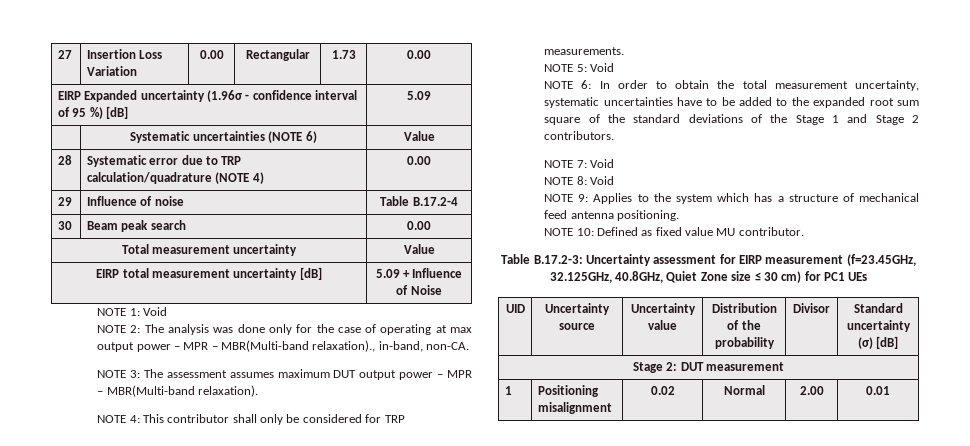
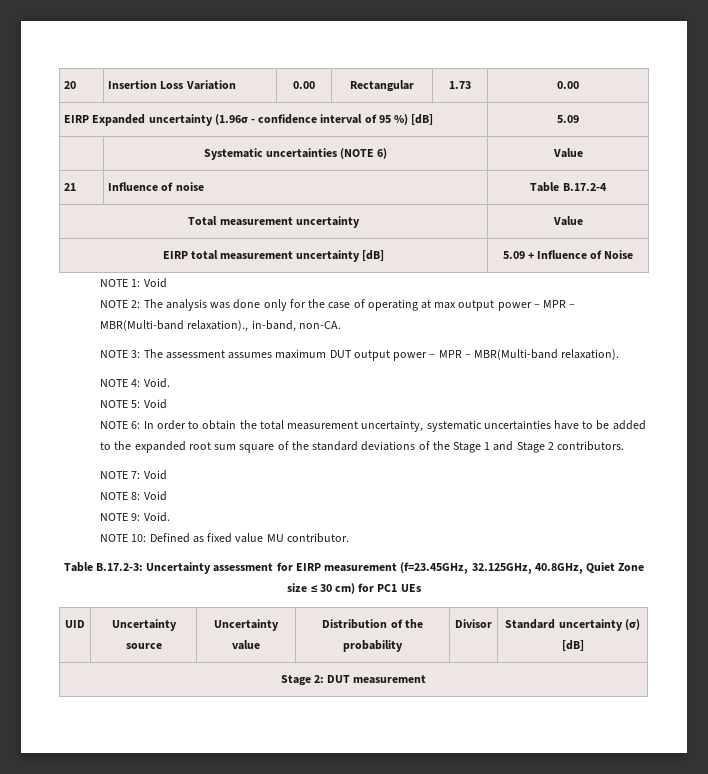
[57,50,72,59] 27 -> [64,81,77,89] 20
[57,155,72,165] [86,155,242,167] [86,172,264,184] [407,156,431,165] [57,197,72,206] 28 | Systematic error due to TRP calculation/quadrature (NOTE 4) | 0.00 // 29 -> [64,183,77,191] 21
[57,221,72,230] [86,220,186,232] [407,221,431,230] // 30 | Beam peak search | 0.00 -> (607, 187) none
[142,414,405,425] [544,47,625,55] This contributor shall only be considered for TRP measurements. -> [143,378,170,388] Void.
[593,193,919,204] [544,210,679,221] Applies to the system which has a structure of mechanical feed antenna positioning. -> [143,512,170,522] Void.
[504,386,512,395] [537,385,599,397] [537,402,612,414] [650,386,675,395] [723,385,765,395] [799,386,824,395] [866,386,890,395] // 1 | Positioning misalignment | 0.02 | Normal | 2.00 | 0.01 -> (427, 679) none

